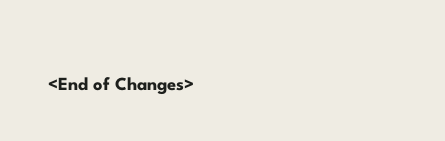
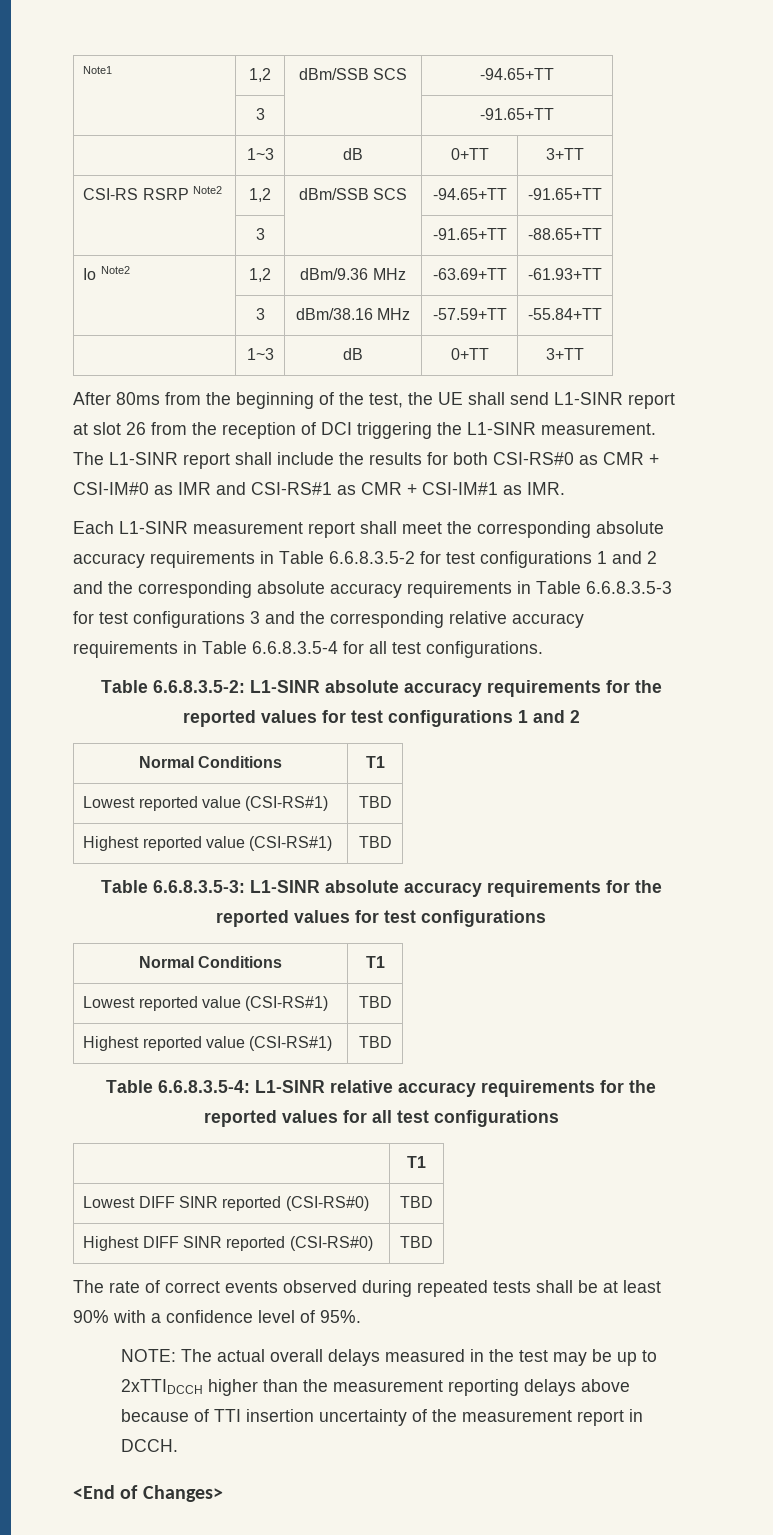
(48, 84) none -> [83,66,113,74] [249,68,271,82] [298,68,408,80] [480,68,554,80] [255,108,265,120] [480,108,554,120] [246,148,274,160] [343,148,363,160] [450,148,489,160] [546,148,584,160] [83,186,222,200] [249,188,271,202] [298,188,408,200] [432,188,507,200] [528,188,602,200] [255,228,265,240] [432,228,507,240] [528,228,602,240] [83,266,130,280] [249,268,271,282] [300,268,406,280] [432,268,507,280] [528,268,602,280] [255,308,265,320] [295,308,411,320] [432,308,507,320] [528,308,602,320] [246,348,274,360] [343,348,363,360] [450,348,489,360] [546,348,584,360] [73,392,675,409] [73,422,656,439] [73,452,659,469] [73,482,565,495] [73,521,664,538] [73,551,657,568] [73,581,672,598] [73,611,584,628] [73,641,543,658] [100,680,662,697] [182,710,580,727] [138,756,283,768] [365,756,385,768] [83,796,329,811] [358,796,392,808] [83,836,333,851] [358,836,392,848] [100,880,662,897] [216,910,546,927] [138,956,283,968] [365,956,385,968] [83,996,329,1011] [358,996,392,1008] [83,1036,333,1051] [358,1036,392,1048] [106,1080,656,1097] [203,1110,559,1127] [407,1156,426,1168] [83,1196,369,1211] [400,1196,433,1208] [83,1236,373,1251] [400,1236,433,1248] [73,1280,661,1297] [73,1310,361,1323] [121,1349,658,1366] [121,1379,631,1396] [121,1409,644,1426] [121,1439,179,1452] Note1 | 1,2 | dBm/SSB SCS | -94.65+TT // | 3 | | -91.65+TT // | 1~3 | dB | 0+TT | 3+TT // CSI-RS RSRP Note2 | 1,2 | dBm/SSB SCS | -94.65+TT | -91.65+TT // | 3 | | -91.65+TT | -88.65+TT // Io Note2 | 1,2 | dBm/9.36 MHz | -63.69+TT | -61.93+TT // | 3 | dBm/38.16 MHz | -57.59+TT | -55.84+TT // | 1~3 | dB | 0+TT | 3+TT // After 80ms from the beginning of the test, the UE shall send L1-SINR report at slot 26 from the reception of DCI triggering the L1-SINR measurement. The L1-SINR report shall include the results for both CSI-RS#0 as CMR + CSI-IM#0 as IMR and CSI-RS#1 as CMR + CSI-IM#1 as IMR. // Each L1-SINR measurement report shall meet the corresponding absolute accuracy requirements in Table 6.6.8.3.5-2 for test configurations 1 and 2 and the corresponding absolute accuracy requirements in Table 6.6.8.3.5-3 for test configurations 3 and the corresponding relative accuracy requirements in Table 6.6.8.3.5-4 for all test configurations. // Table 6.6.8.3.5-2: L1-SINR absolute accuracy requirements for the reported values for test configurations 1 and 2 // Normal Conditions | T1 // Lowest reported value (CSI-RS#1) | TBD // Highest reported value (CSI-RS#1) | TBD // Table 6.6.8.3.5-3: L1-SINR absolute accuracy requirements for the reported values for test configurations // Normal Conditions | T1 // Lowest reported value (CSI-RS#1) | TBD // Highest reported value (CSI-RS#1) | TBD // Table 6.6.8.3.5-4: L1-SINR relative accuracy requirements for the reported values for all test configurations // | T1 // Lowest DIFF SINR reported (CSI-RS#0) | TBD // Highest DIFF SINR reported (CSI-RS#0) | TBD // The rate of correct events observed during repeated tests shall be at least 90% with a confidence level of 95%. // NOTE: The actual overall delays measured in the test may be up to 2xTTIDCCH higher than the measurement reporting delays above because of TTI insertion uncertainty of the measurement report in DCCH. //

